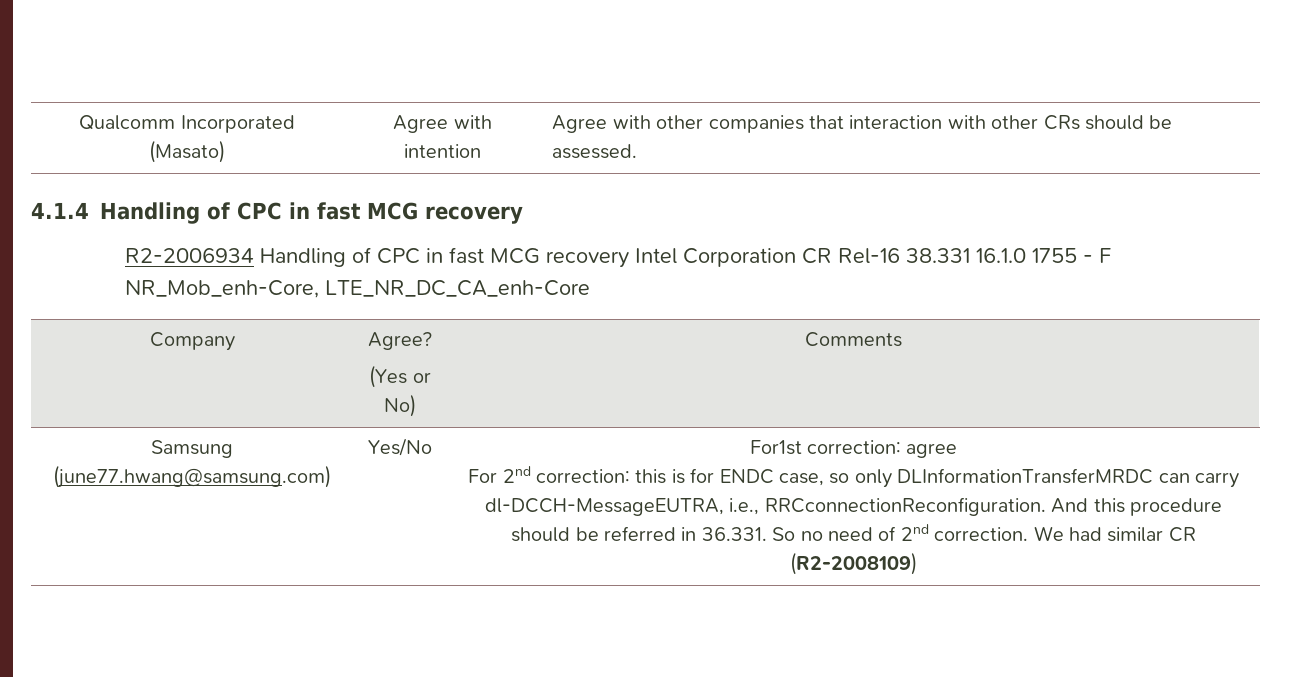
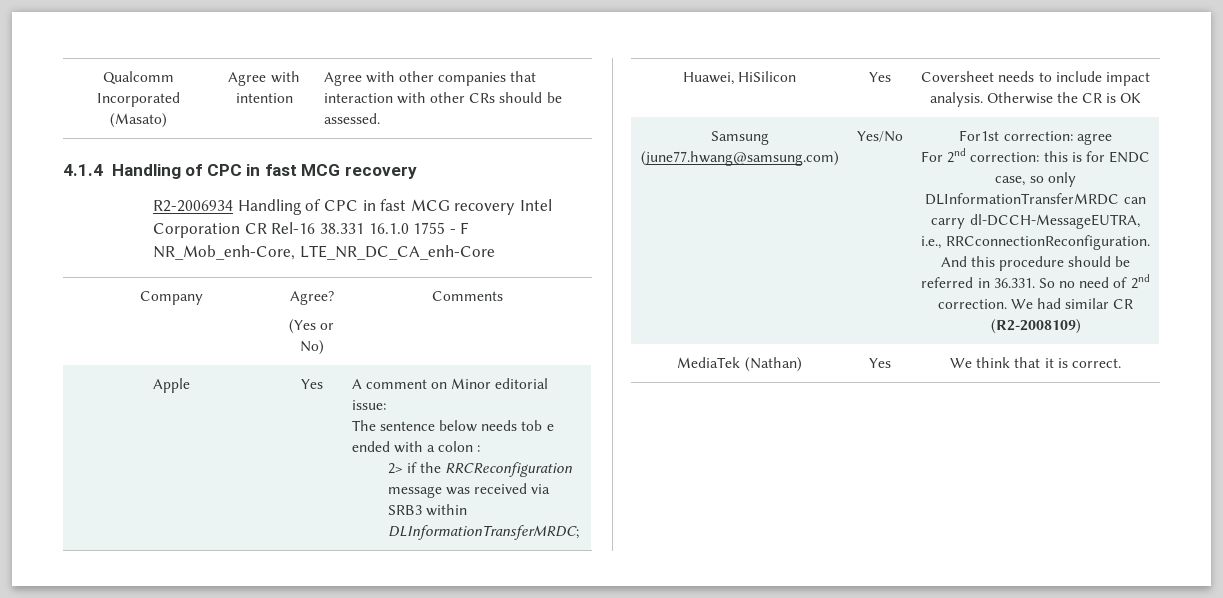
(902, 339) none -> [153,378,190,393] [300,379,323,389] [351,378,549,389] [351,400,386,410] [351,420,554,432] [351,441,481,453] [387,462,573,477] [387,483,551,498] [387,504,467,516] [387,525,579,540] [682,71,797,85] [868,72,891,82] [921,71,1150,86] [929,92,1142,107] // Apple | Yes | A comment on Minor editorial issue: // The sentence below needs tob e ended with a colon : // 2> if the RRCReconfiguration message was received via SRB3 within DLInformationTransferMRDC; // Huawei, HiSilicon | Yes | Coversheet needs to include impact analysis. Otherwise the CR is OK
(917, 563) none -> [677,357,802,372] [868,358,891,368] [950,357,1121,368] // MediaTek (Nathan) | Yes | We think that it is correct.

